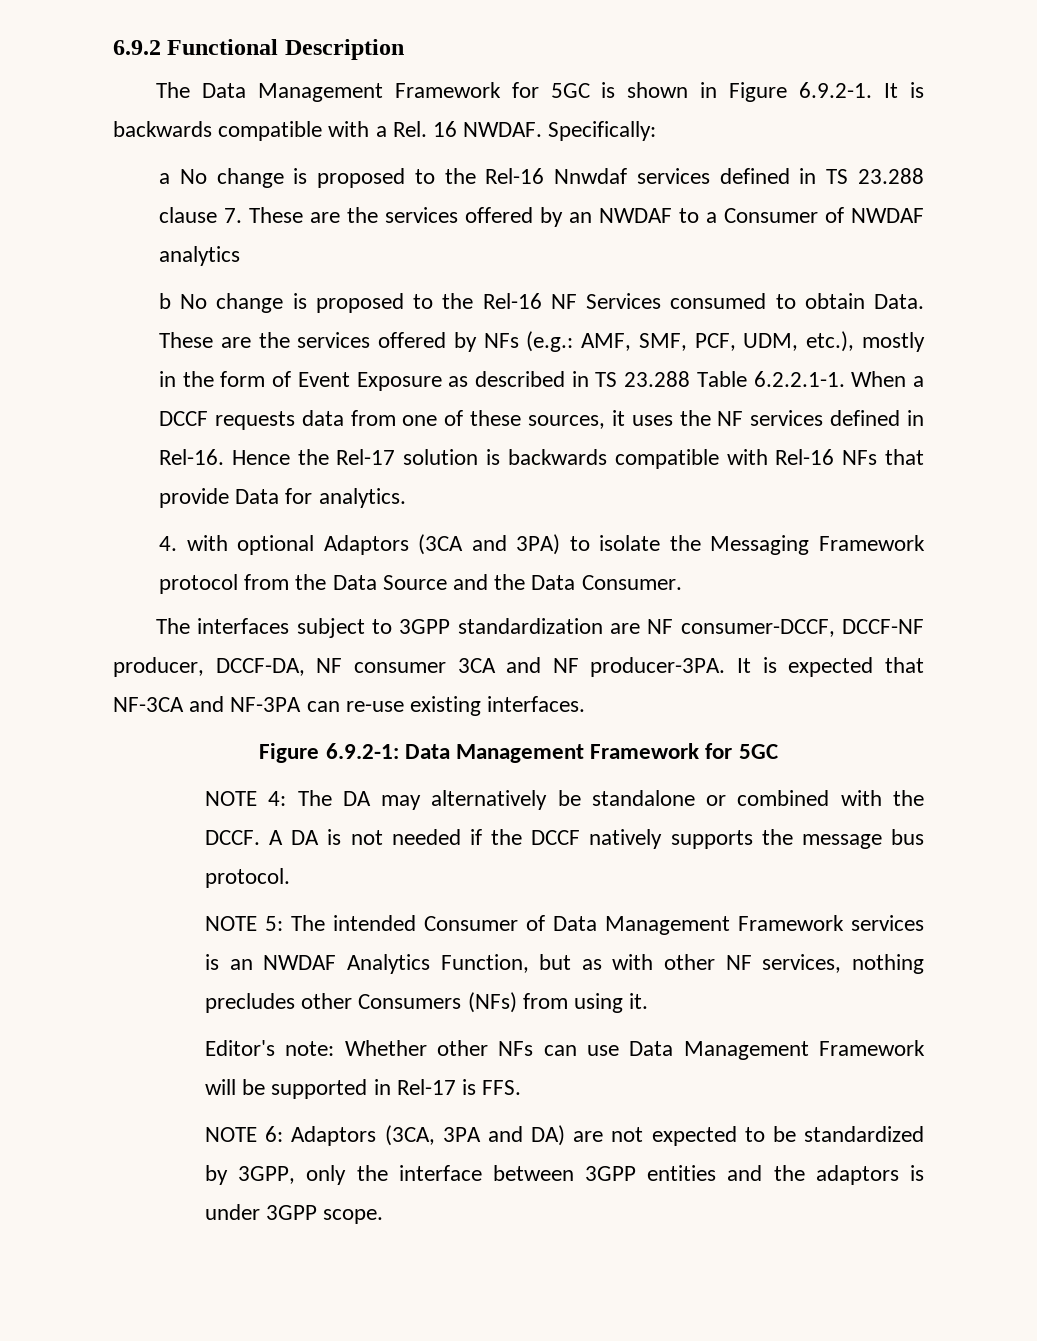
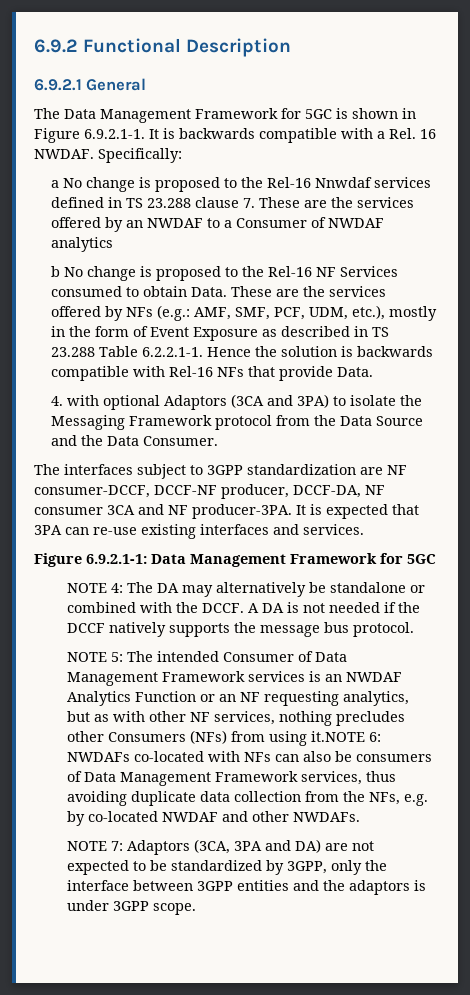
(404, 49) none -> [34,78,147,91] // 6.9.2.1 General
[799,82,873,98] 6.9.2-1. -> [84,129,145,139] 6.9.2.1-1.
[851,371,925,387] [158,410,924,430] [158,449,224,465] When a DCCF requests data from one of these sources, it uses the NF services defined in Rel-16. -> (203, 352) none
[336,449,396,465] Rel-17 -> (277, 351) none
[235,488,406,508] Data for analytics. -> [336,367,373,377] Data.
[113,696,586,716] [259,743,399,763] NF-3CA and NF-3PA can re-use existing interfaces. // Figure 6.9.2-1: -> [34,524,364,539] [34,553,147,567] 3PA can re-use existing interfaces and services. // Figure 6.9.2.1-1:
[440,954,529,973] Function, -> [135,691,410,706] Function or an NF requesting analytics,
[629,993,649,1009] [204,1040,925,1060] [204,1079,522,1099] [204,1126,284,1142] it. // Editor's note: Whether other NFs can use Data Management Framework will be supported in Rel-17 is FFS. // NOTE 6: -> [311,731,382,742] [67,751,433,762] [67,771,397,786] [67,791,429,806] [67,811,361,826] [67,841,124,851] it.NOTE 6: NWDAFs co-located with NFs can also be consumers of Data Management Framework services, thus avoiding duplicate data collection from the NFs, e.g. by co-located NWDAF and other NWDAFs. // NOTE 7:

